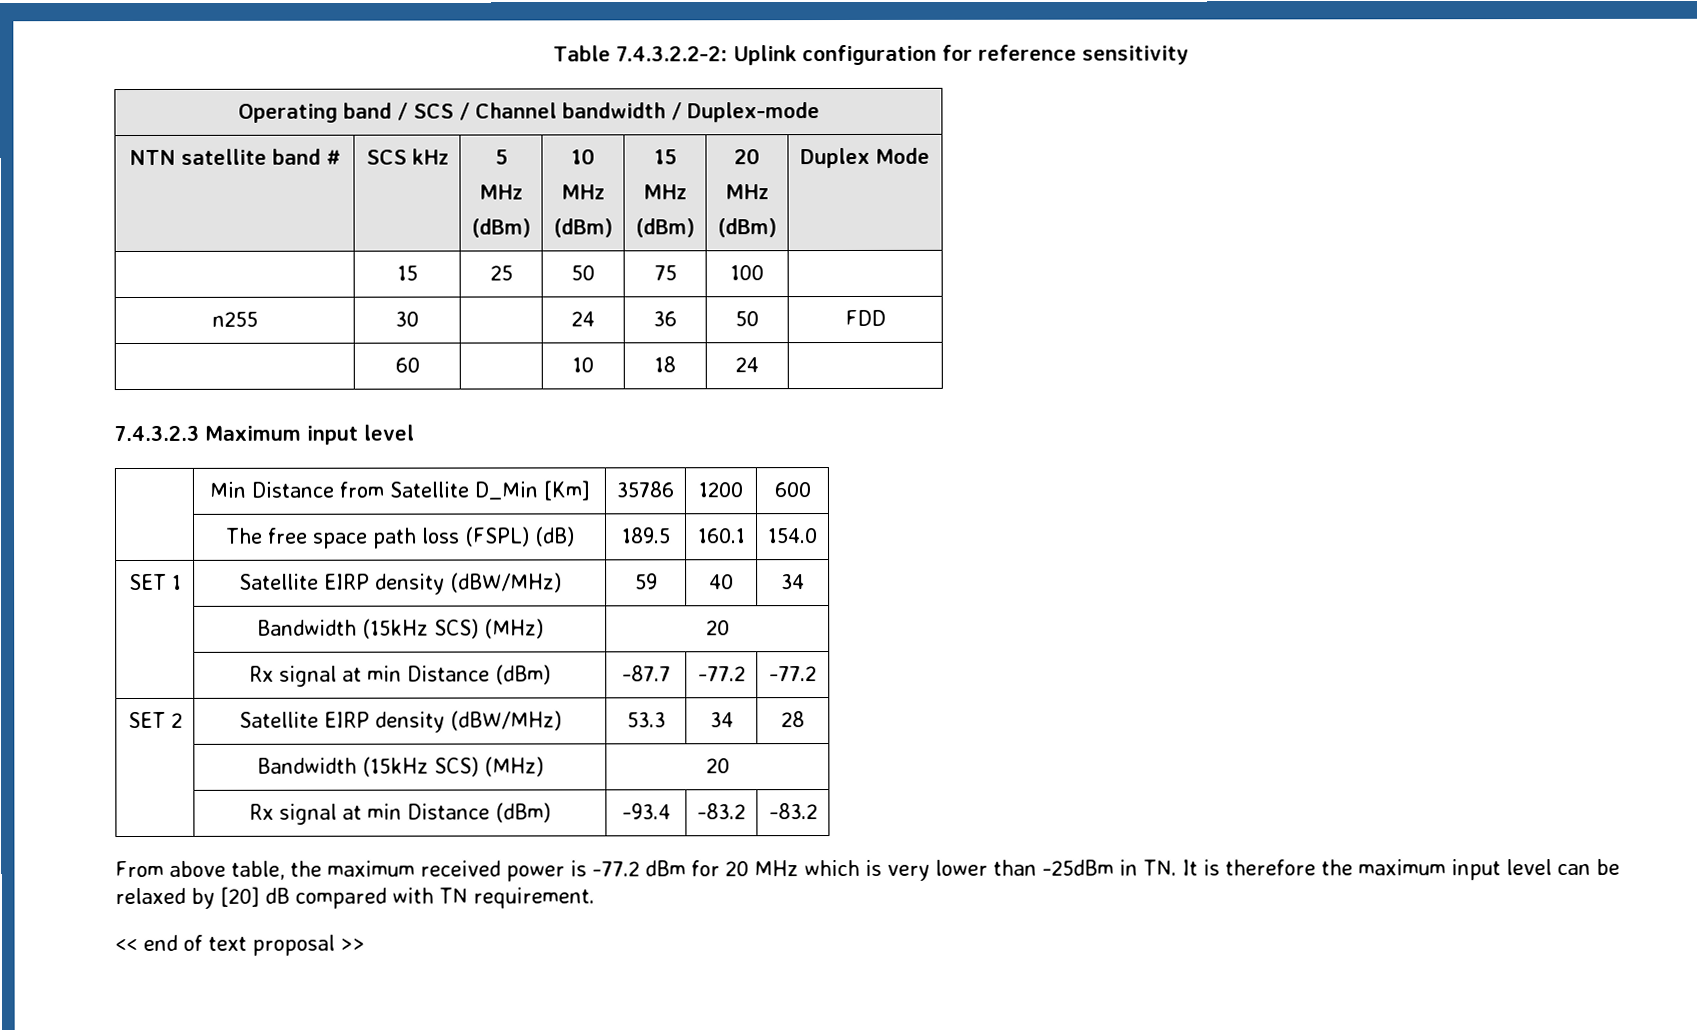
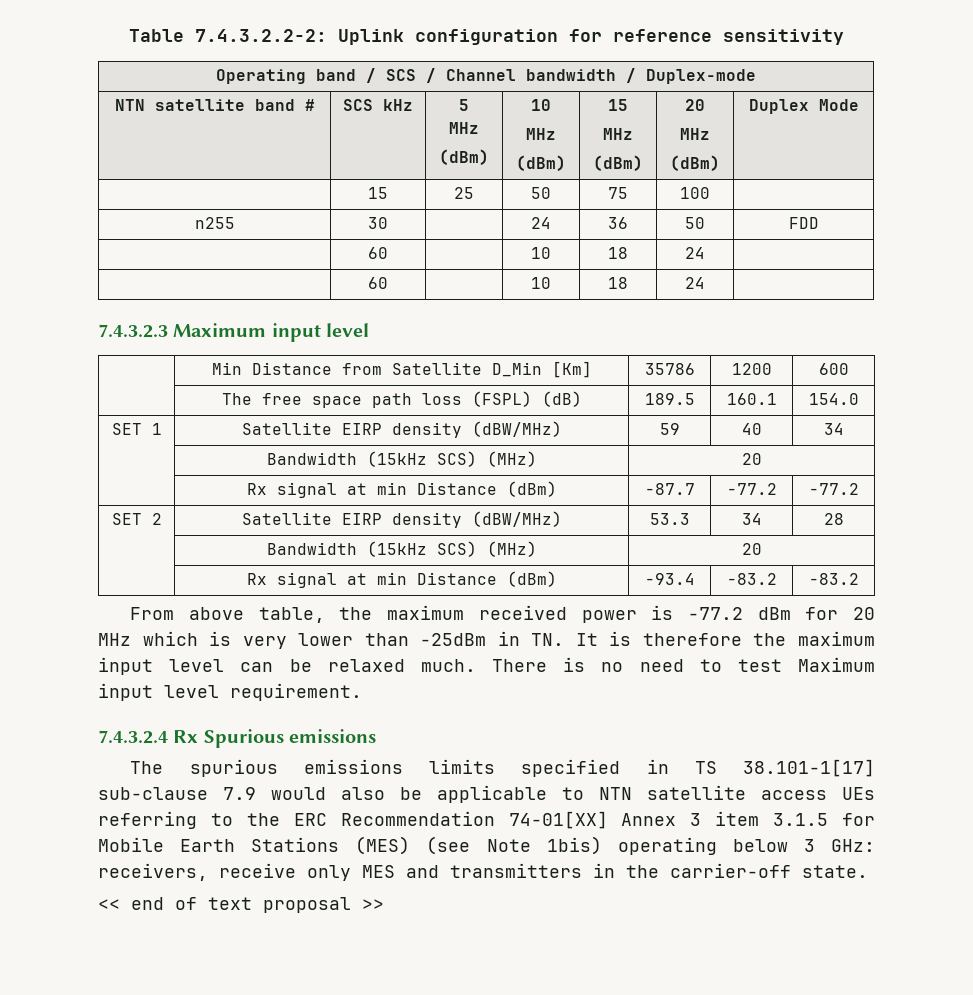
(759, 365) none -> [368,277,388,289] [531,277,551,289] [608,277,628,289] [685,277,705,289] // | 60 | | 10 | 18 | 24 |
[191,886,595,909] by [20] dB compared with TN requirement. -> [420,657,875,672] [98,683,362,701] [98,729,377,748] [130,759,875,777] [98,785,875,803] [98,811,875,829] [98,836,876,855] [98,863,868,881] much. There is no need to test Maximum input level requirement. // 7.4.3.2.4 Rx Spurious emissions // The spurious emissions limits specified in TS 38.101-1[17] sub-clause 7.9 would also be applicable to NTN satellite access UEs referring to the ERC Recommendation 74-01[XX] Annex 3 item 3.1.5 for Mobile Earth Stations (MES) (see Note 1bis) operating below 3 GHz: receivers, receive only MES and transmitters in the carrier-off state.

